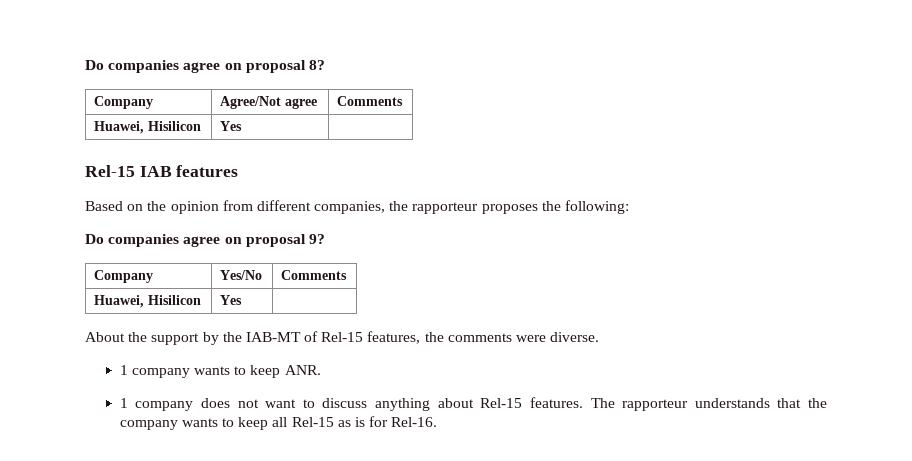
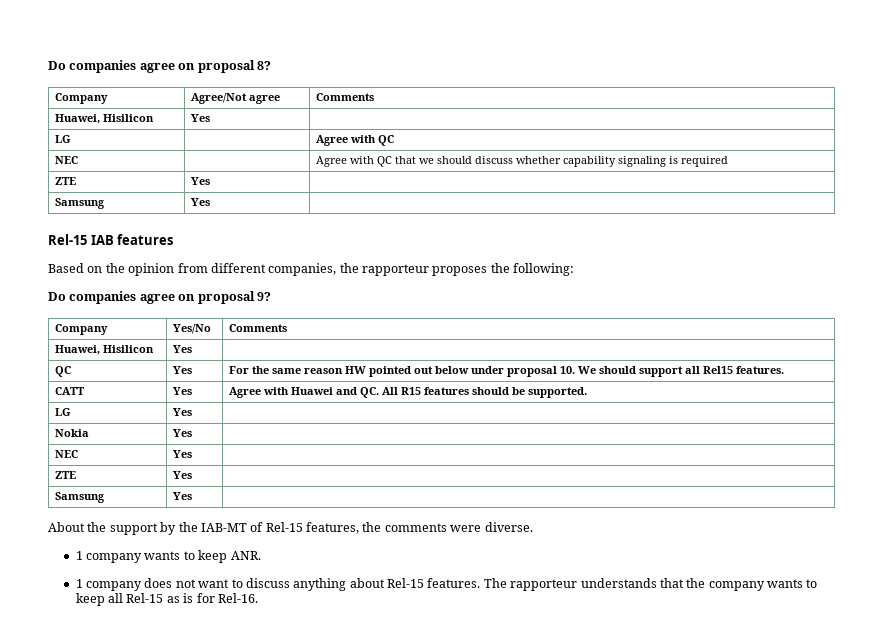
(242, 126) none -> [54,135,71,143] [315,135,394,146] [54,156,78,164] [315,156,728,167] [54,177,76,185] [190,177,210,185] [54,198,105,209] [190,198,210,206] // LG | | Agree with QC // NEC | | Agree with QC that we should discuss whether capability signaling is required // ZTE | Yes | // Samsung | Yes |
(242, 300) none -> [54,366,71,377] [172,366,192,374] [228,366,784,377] [54,387,85,395] [172,387,192,395] [228,387,587,398] [54,408,71,416] [172,408,192,416] [54,429,89,437] [172,429,192,437] [54,450,78,458] [172,450,192,458] [54,471,76,479] [172,471,192,479] [54,492,105,503] [172,492,192,500] // QC | Yes | For the same reason HW pointed out below under proposal 10. We should support all Rel15 features. // CATT | Yes | Agree with Huawei and QC. All R15 features should be supported. // LG | Yes | // Nokia | Yes | // NEC | Yes | // ZTE | Yes | // Samsung | Yes |

